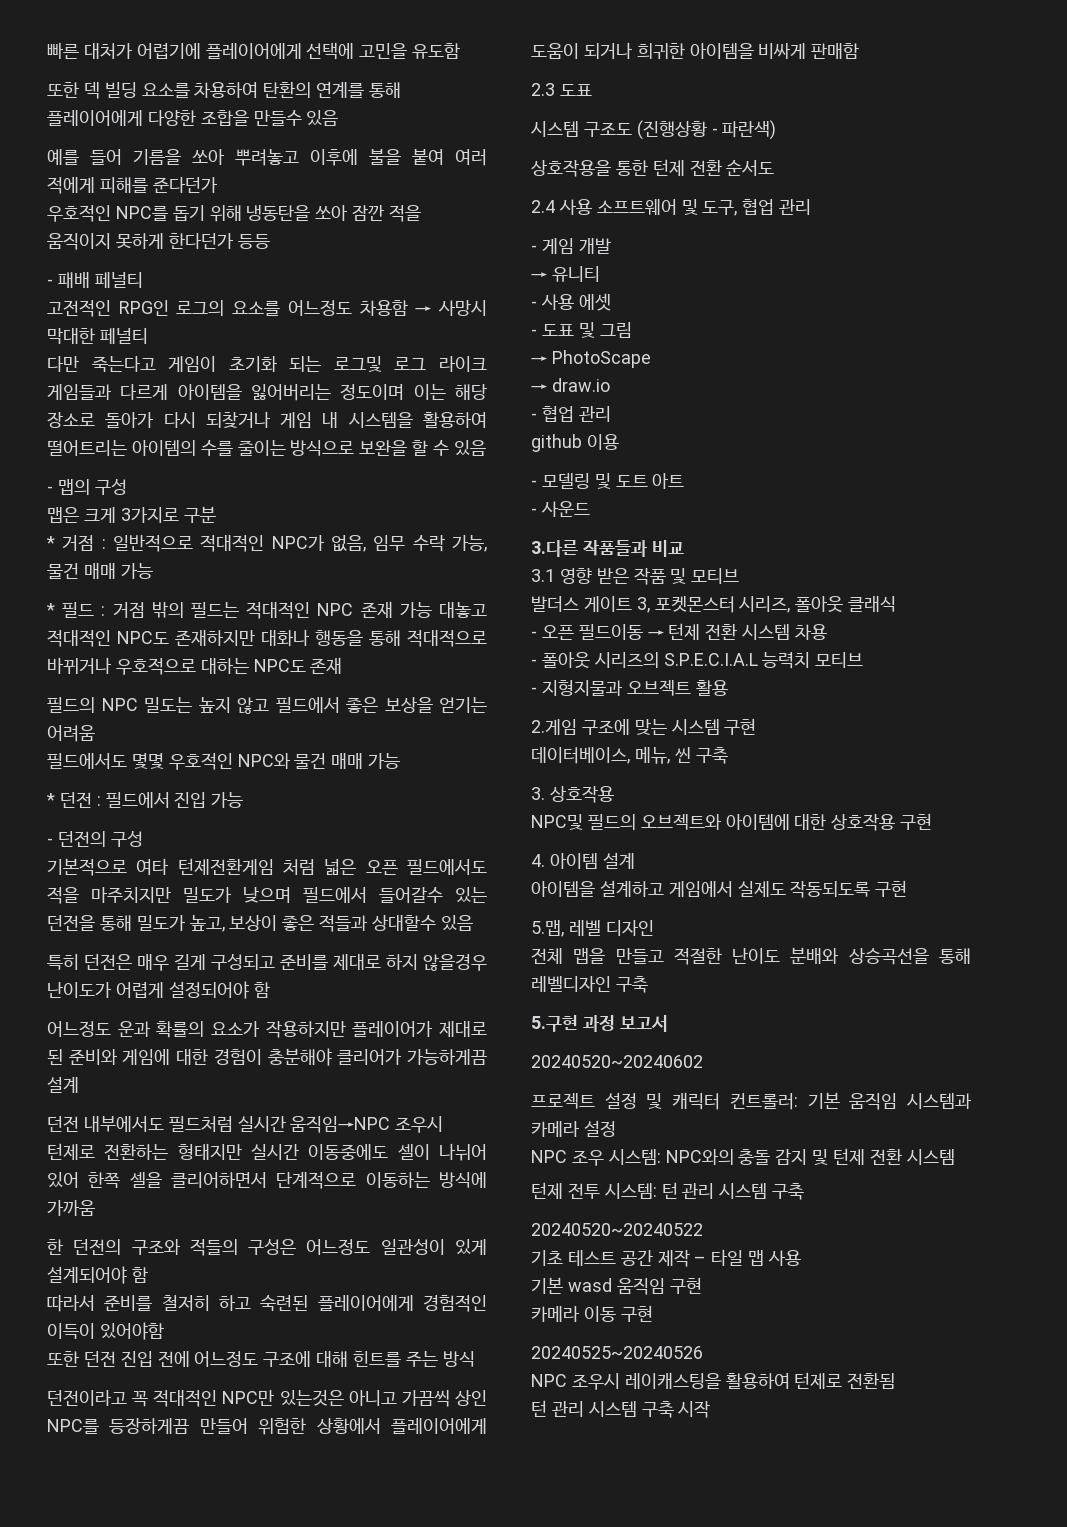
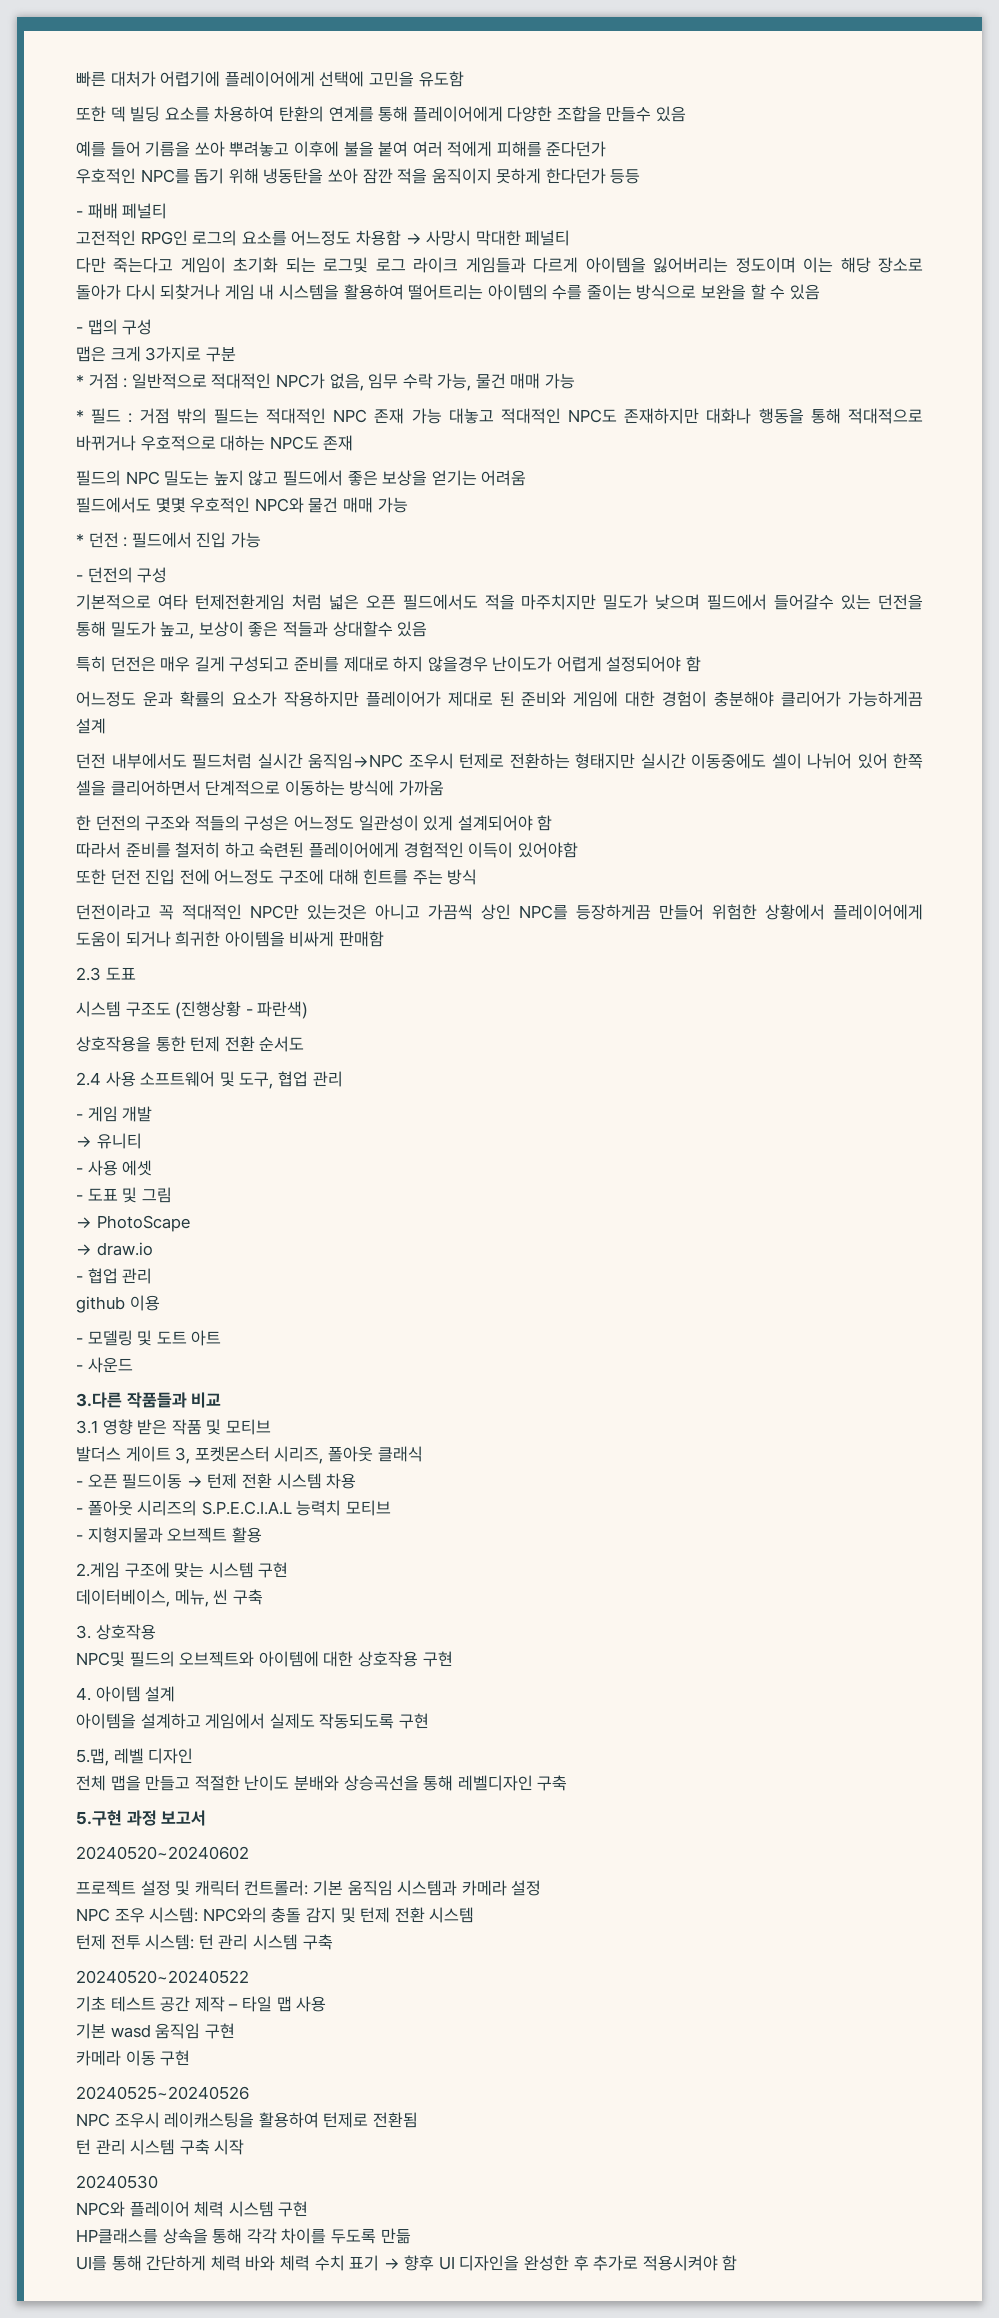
(711, 1409) none -> [76,2175,158,2189] [76,2201,309,2217] [76,2228,411,2244] [76,2255,738,2271] // 20240530 // NPC와 플레이어 체력 시스템 구현 // HP클래스를 상속을 통해 각각 차이를 두도록 만듦 // UI를 통해 간단하게 체력 바와 체력 수치 표기 → 향후 UI 디자인을 완성한 후 추가로 적용시켜야 함

